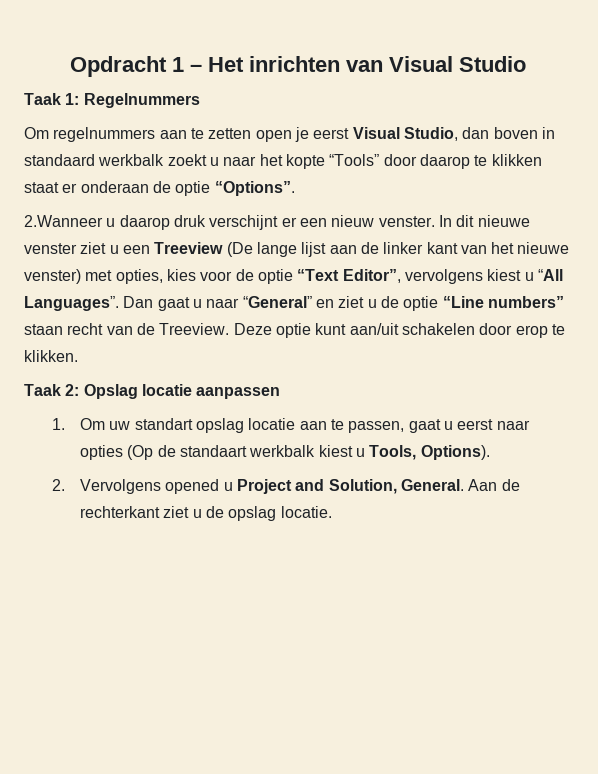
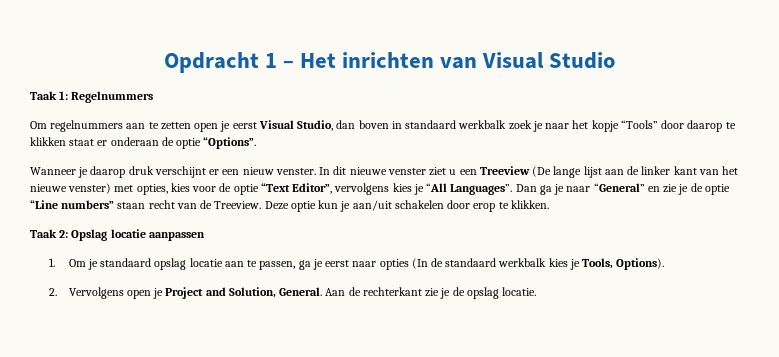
[167,154,219,166] zoekt u -> [508,120,543,132] zoek je
[285,154,325,169] kopte -> [591,120,619,132] kopje
[24,215,116,227] 2.Wanneer u -> [30,167,89,178] Wanneer je
[487,269,534,281] kiest u -> [392,183,424,195] kies je
[157,297,202,311] gaat u -> [539,184,565,195] ga je
[338,296,377,308] ziet u -> [663,184,689,195] zie je
[315,323,347,335] kunt -> [318,200,351,212] kun je
[109,418,193,430] uw standart -> [87,258,152,270] je standaard
[408,419,453,433] gaat u -> [298,259,323,270] ga je
[127,445,365,460] (Op de standaart werkbalk kiest u -> [411,258,580,270] (In de standaard werkbalk kies je
[165,479,233,494] opened u -> [126,288,164,299] open je
[163,506,202,518] ziet u -> [425,288,451,299] zie je

